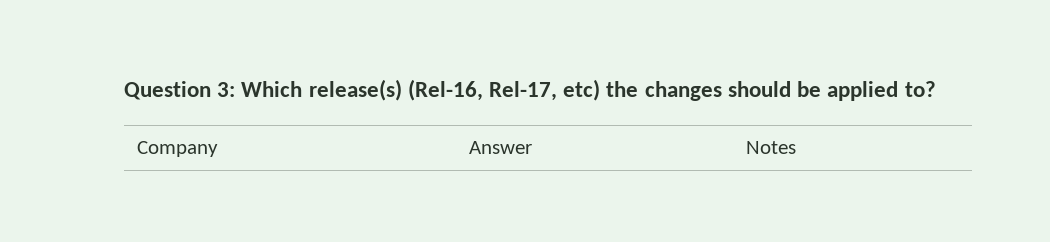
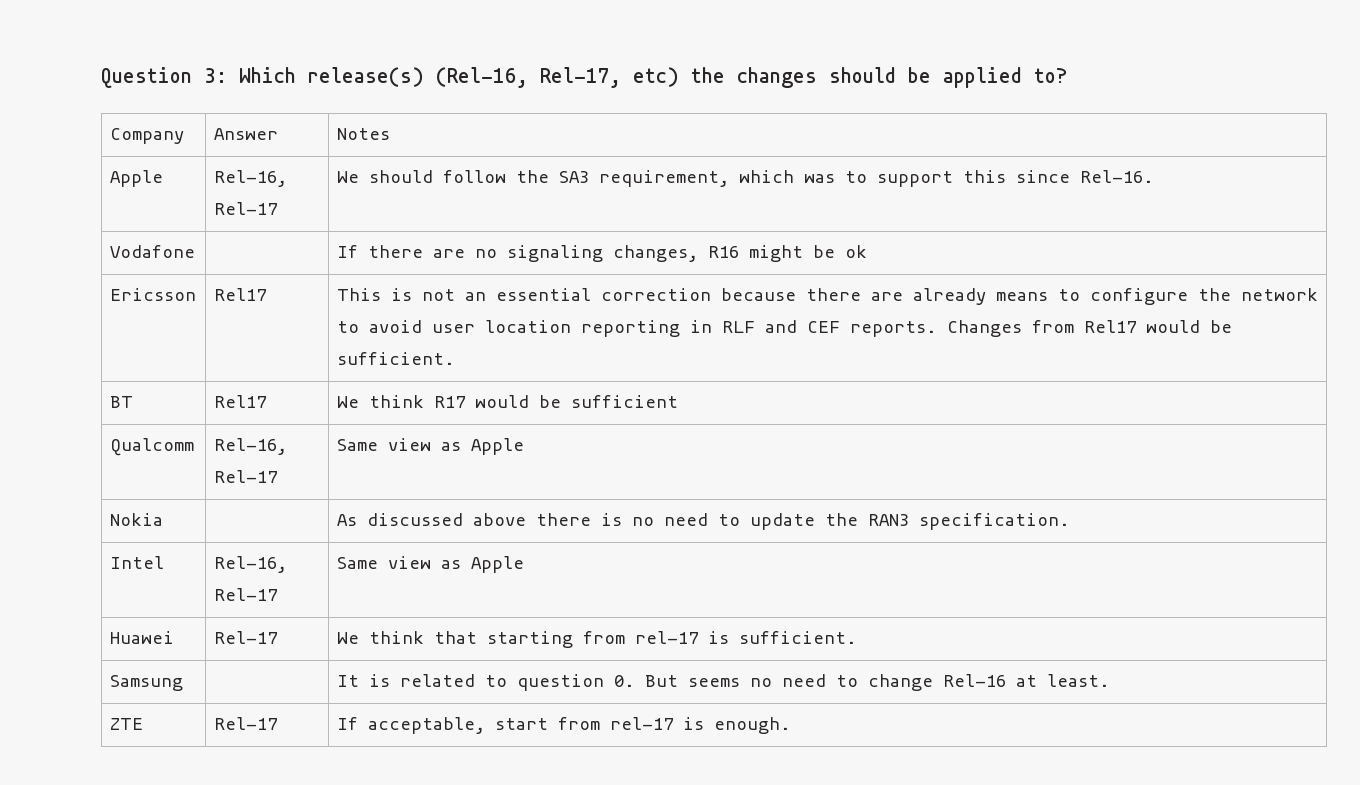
(797, 147) none -> [109,170,163,187] [213,170,287,187] [213,202,277,215] [336,170,1154,187] [109,245,195,258] [336,245,867,262] [109,288,196,301] [213,288,266,301] [336,288,1318,305] [336,320,1232,337] [336,352,455,365] [109,396,133,408] [213,395,266,408] [336,395,678,408] [109,438,194,456] [213,438,287,455] [213,470,277,483] [336,438,524,455] [109,513,163,526] [336,513,1070,530] [109,556,164,569] [213,556,287,573] [213,588,277,601] [336,556,524,573] [109,631,174,644] [213,631,277,644] [336,631,857,648] [109,675,183,691] [336,674,1110,691] [109,718,143,730] [213,717,277,730] [336,717,791,734] // Apple | Rel-16, Rel-17 | We should follow the SA3 requirement, which was to support this since Rel-16. // Vodafone | | If there are no signaling changes, R16 might be ok // Ericsson | Rel17 | This is not an essential correction because there are already means to configure the network to avoid user location reporting in RLF and CEF reports. Changes from Rel17 would be sufficient. // BT | Rel17 | We think R17 would be sufficient // Qualcomm | Rel-16, Rel-17 | Same view as Apple // Nokia | | As discussed above there is no need to update the RAN3 specification. // Intel | Rel-16, Rel-17 | Same view as Apple // Huawei | Rel-17 | We think that starting from rel-17 is sufficient. // Samsung | | It is related to question 0. But seems no need to change Rel-16 at least. // ZTE | Rel-17 | If acceptable, start from rel-17 is enough.

